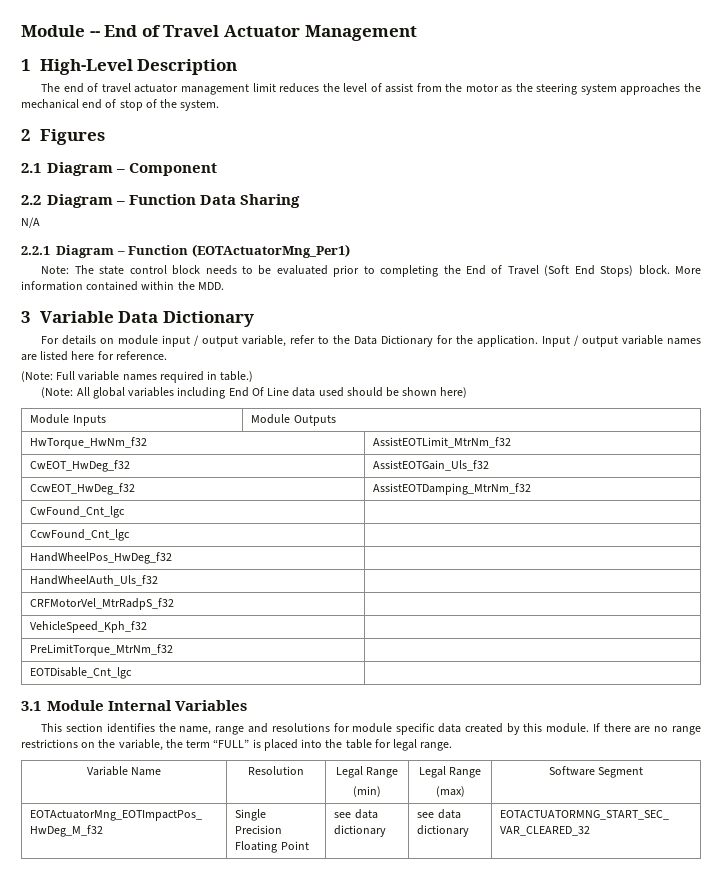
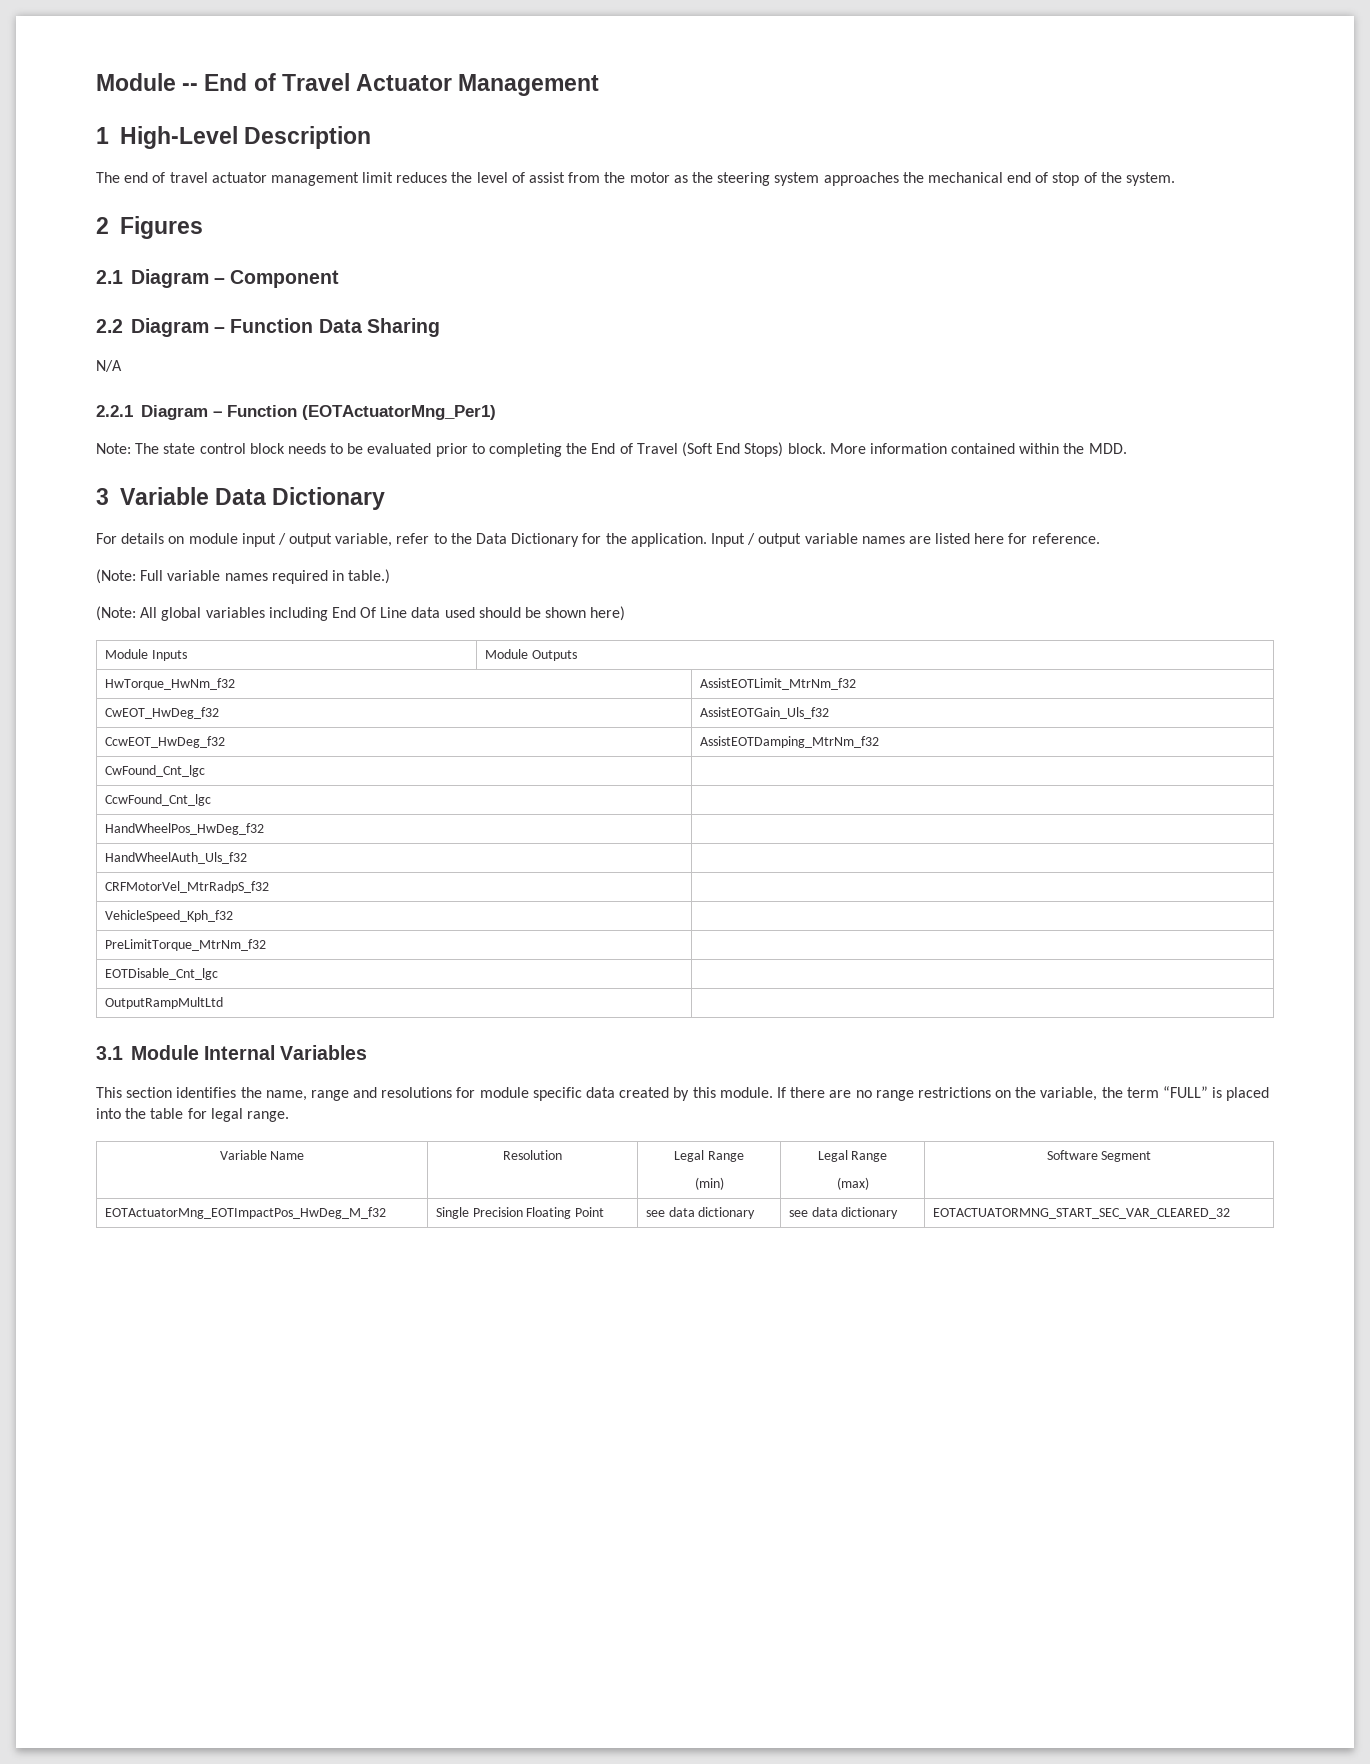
(133, 673) none -> [104,997,223,1009] // OutputRampMultLtd |

